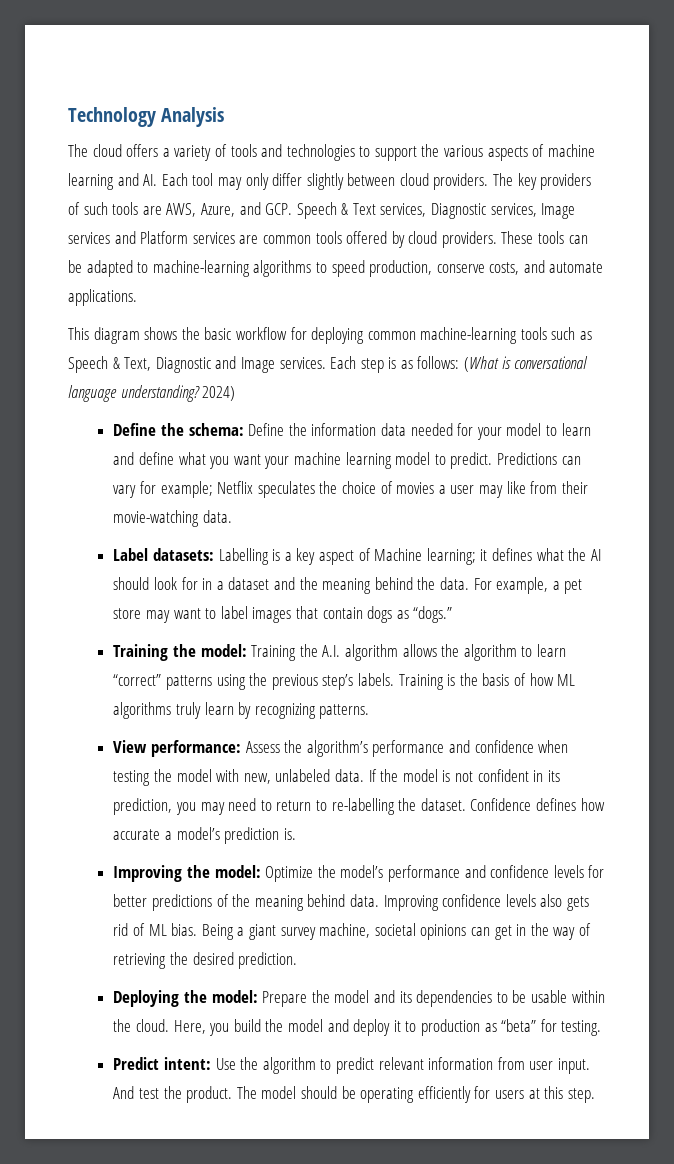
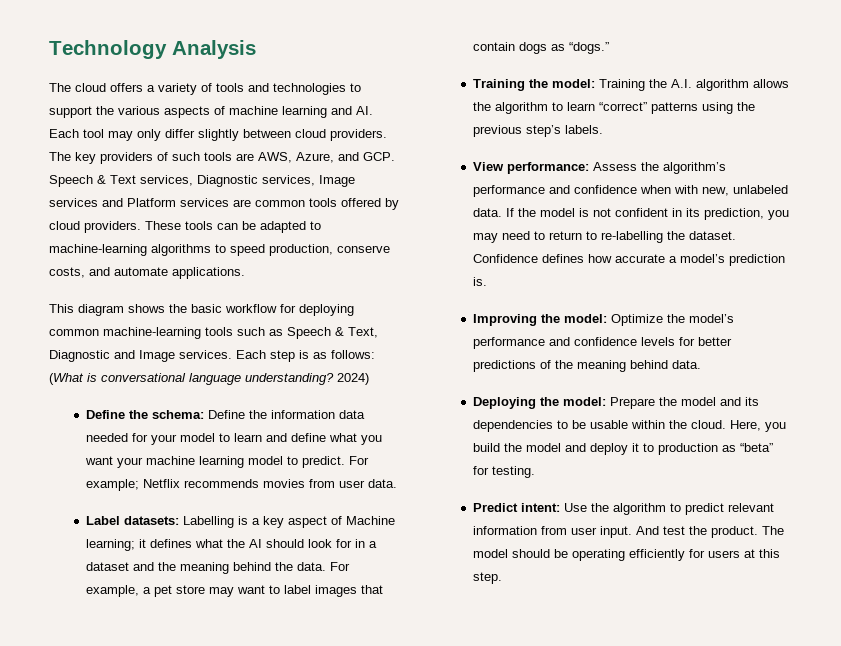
[496,452,581,465] [113,481,588,498] [113,510,200,527] Predictions can vary for example; Netflix speculates the choice of movies a user may like from their movie-watching -> [348,456,369,465] [85,479,365,491] For example; Netflix recommends movies from user
[398,673,576,690] [113,702,370,719] Training is the basis of how ML algorithms truly learn by recognizing patterns. -> (603, 129) none
[113,769,212,786] testing the model -> (671, 189) none
[383,894,589,911] [113,923,591,940] [113,952,298,969] Improving confidence levels also gets rid of ML bias. Being a giant survey machine, societal opinions can get in the way of retrieving the desired prediction. -> (701, 364) none

